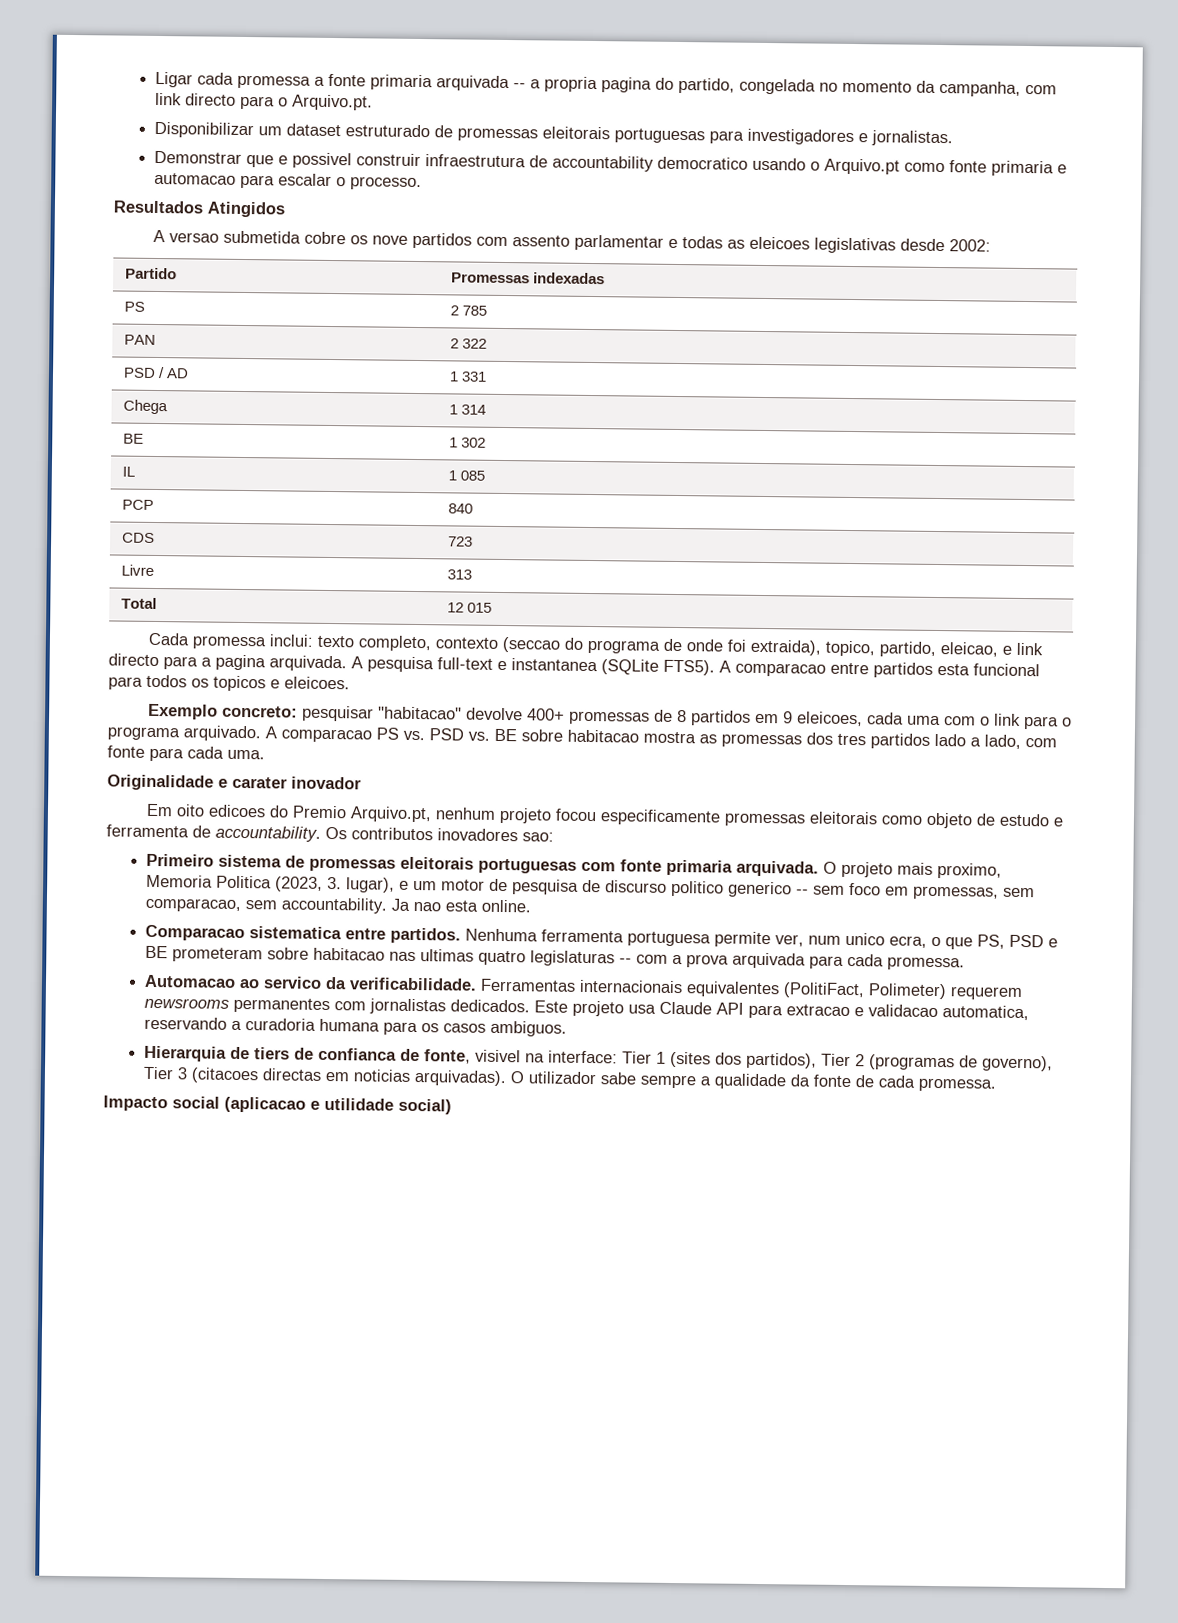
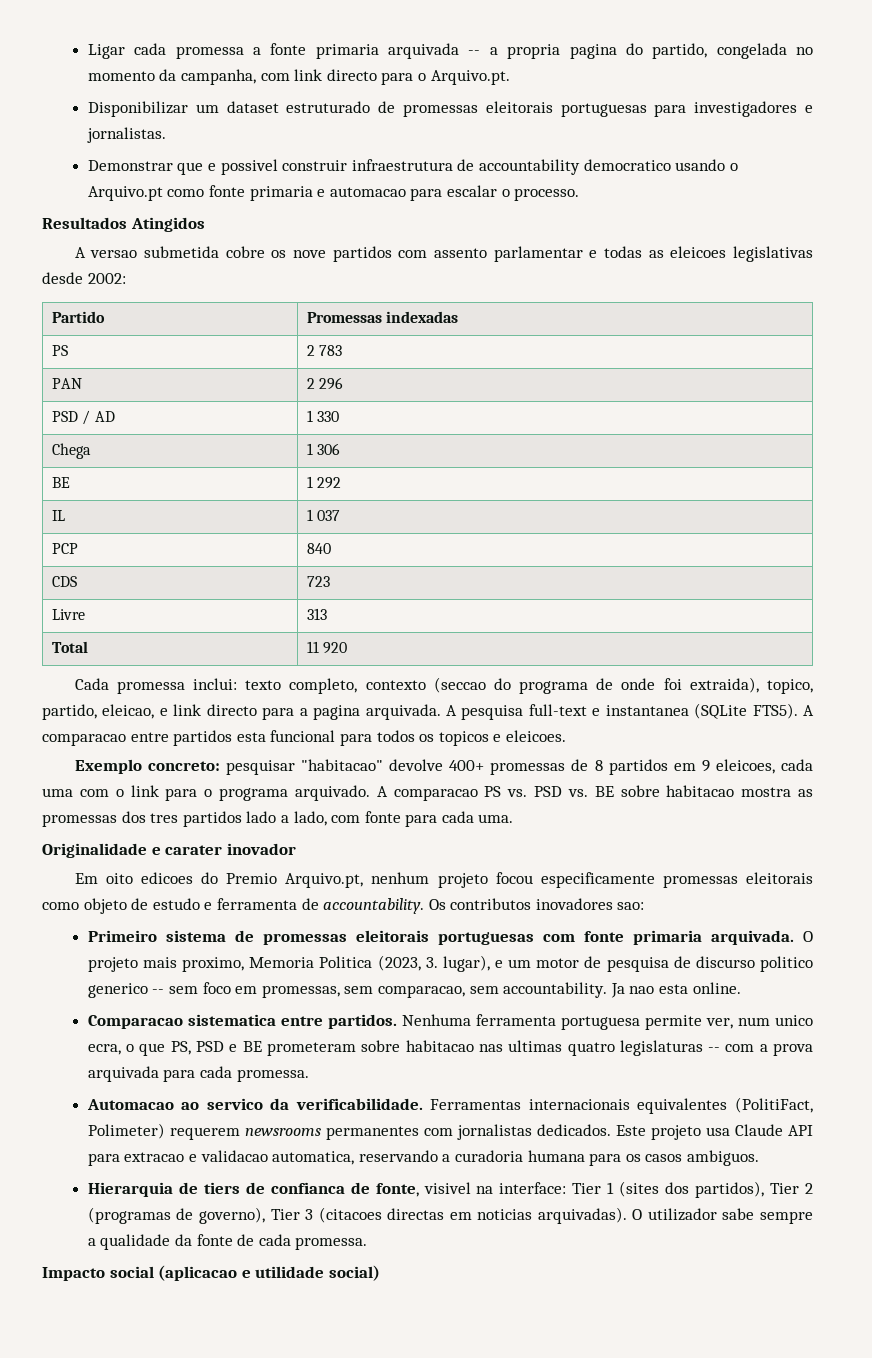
[462,305,488,316] 785 -> [319,345,343,356] 783
[462,338,488,349] 322 -> [319,377,344,390] 296
[461,371,488,382] 331 -> [317,411,340,422] 330
[461,404,487,415] 314 -> [317,443,341,455] 306
[461,437,487,448] 302 -> [317,477,342,489] 292
[460,470,486,481] 085 -> [317,510,341,521] 037
[447,602,493,613] 12 015 -> [307,641,348,654] 11 920

